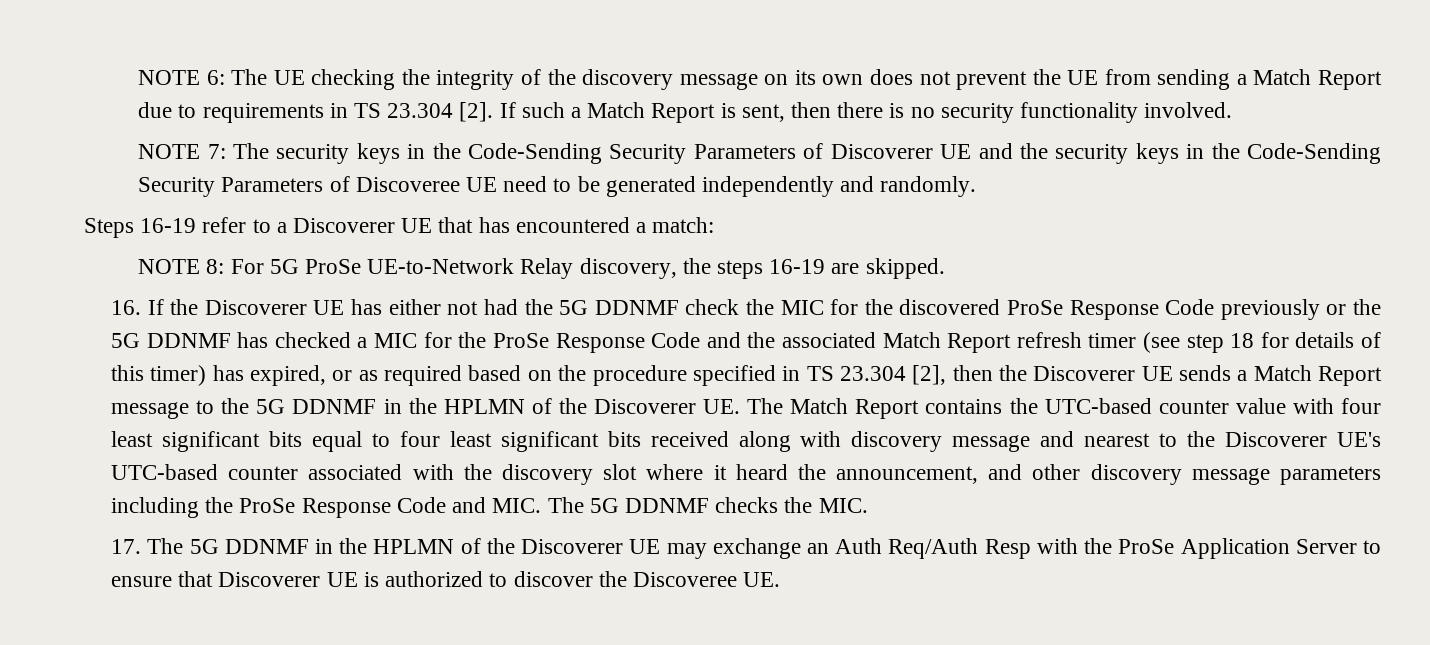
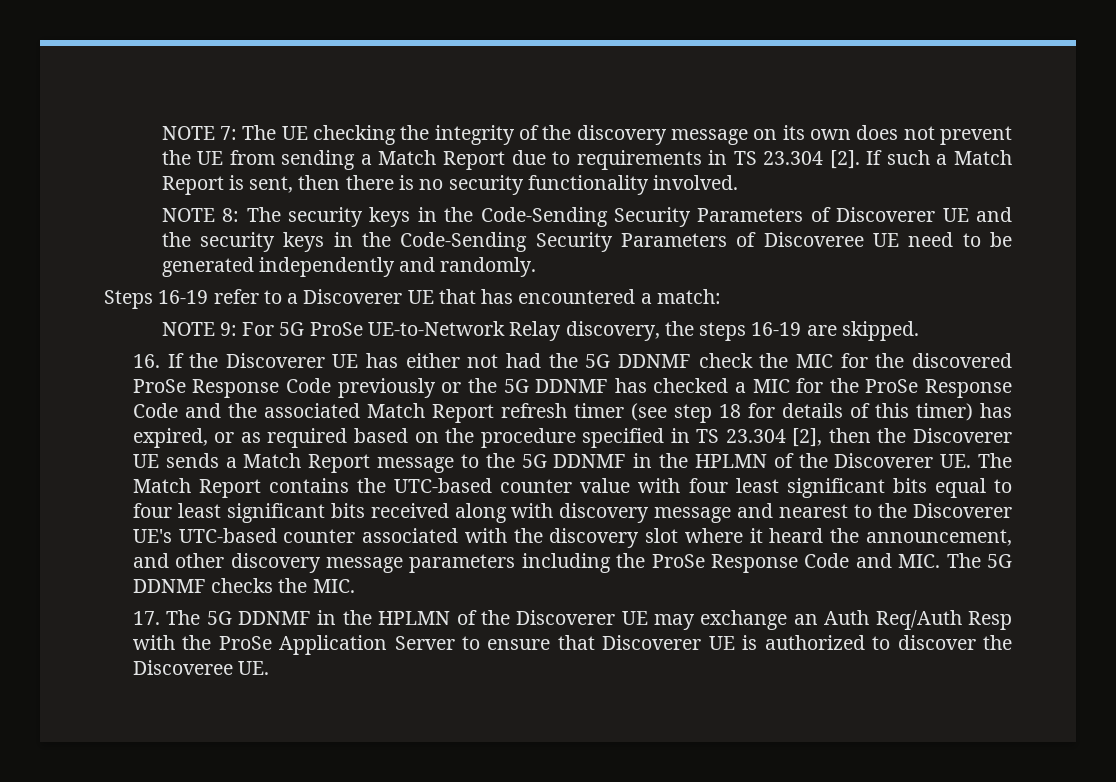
[138,70,225,85] NOTE 6: -> [161,126,238,140] NOTE 7:
[207,144,226,159] 7: -> [222,208,240,222] 8:
[206,259,225,274] 8: -> [219,322,237,336] 9:

